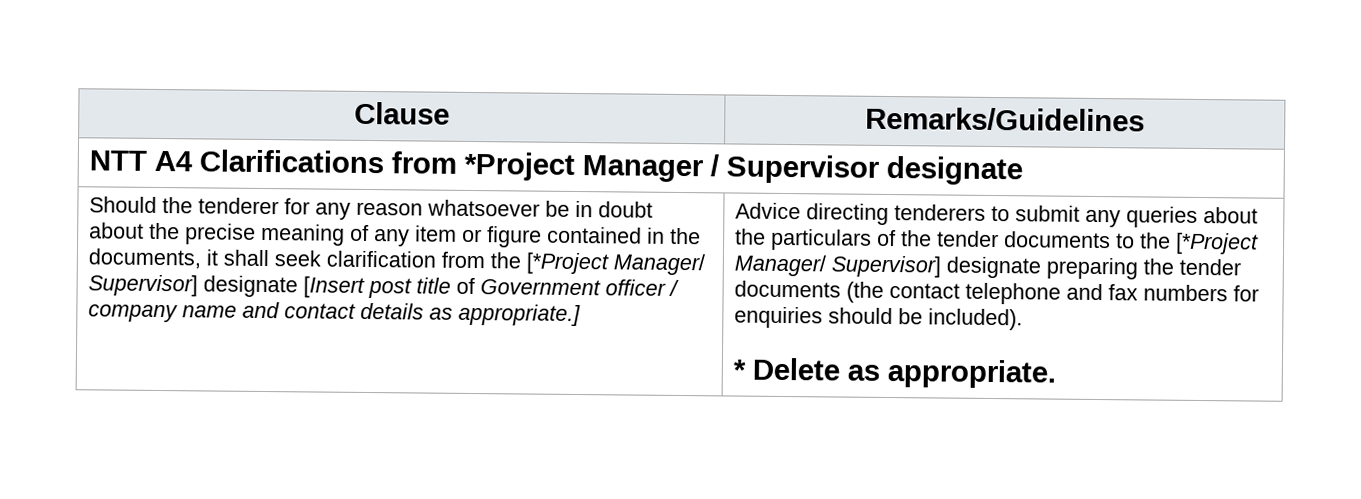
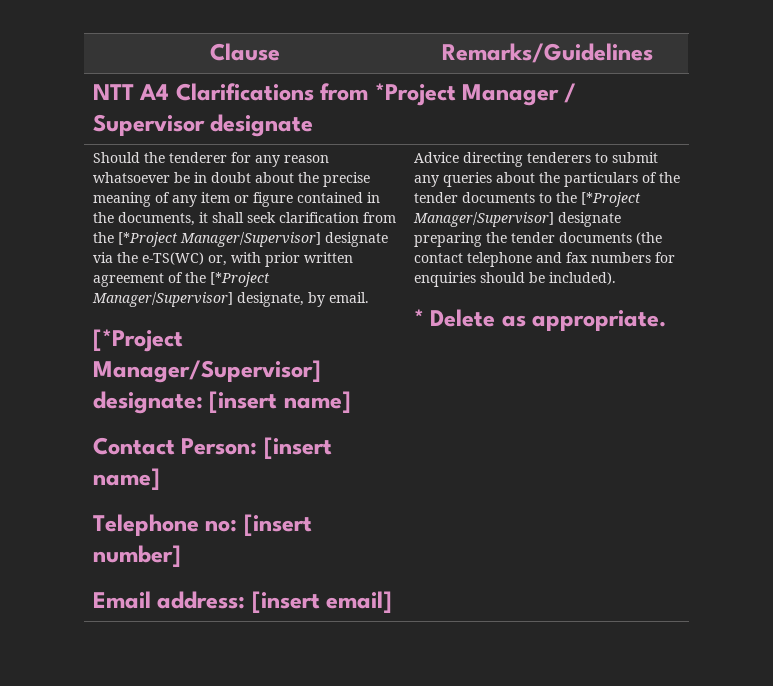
[613,253,706,276] [88,274,680,299] [88,301,582,327] Manager/ Supervisor] designate [Insert post title of Government officer / company name and contact details as appropriate.] -> [179,232,388,247] [92,252,353,267] [92,272,270,287] [91,292,369,307] [92,329,183,352] [92,360,321,383] [92,391,351,414] [92,437,332,459] [92,468,160,490] [92,514,312,536] [92,545,181,567] [92,591,393,613] Manager/Supervisor] designate via the e-TS(WC) or, with prior written agreement of the [*Project Manager/Supervisor] designate, by email. // [*Project Manager/Supervisor] designate: [insert name] // Contact Person: [insert name] // Telephone no: [insert number] // Email address: [insert email]
[734,254,942,278] Manager/ Supervisor] -> [412,212,554,227] Manager/Supervisor]

